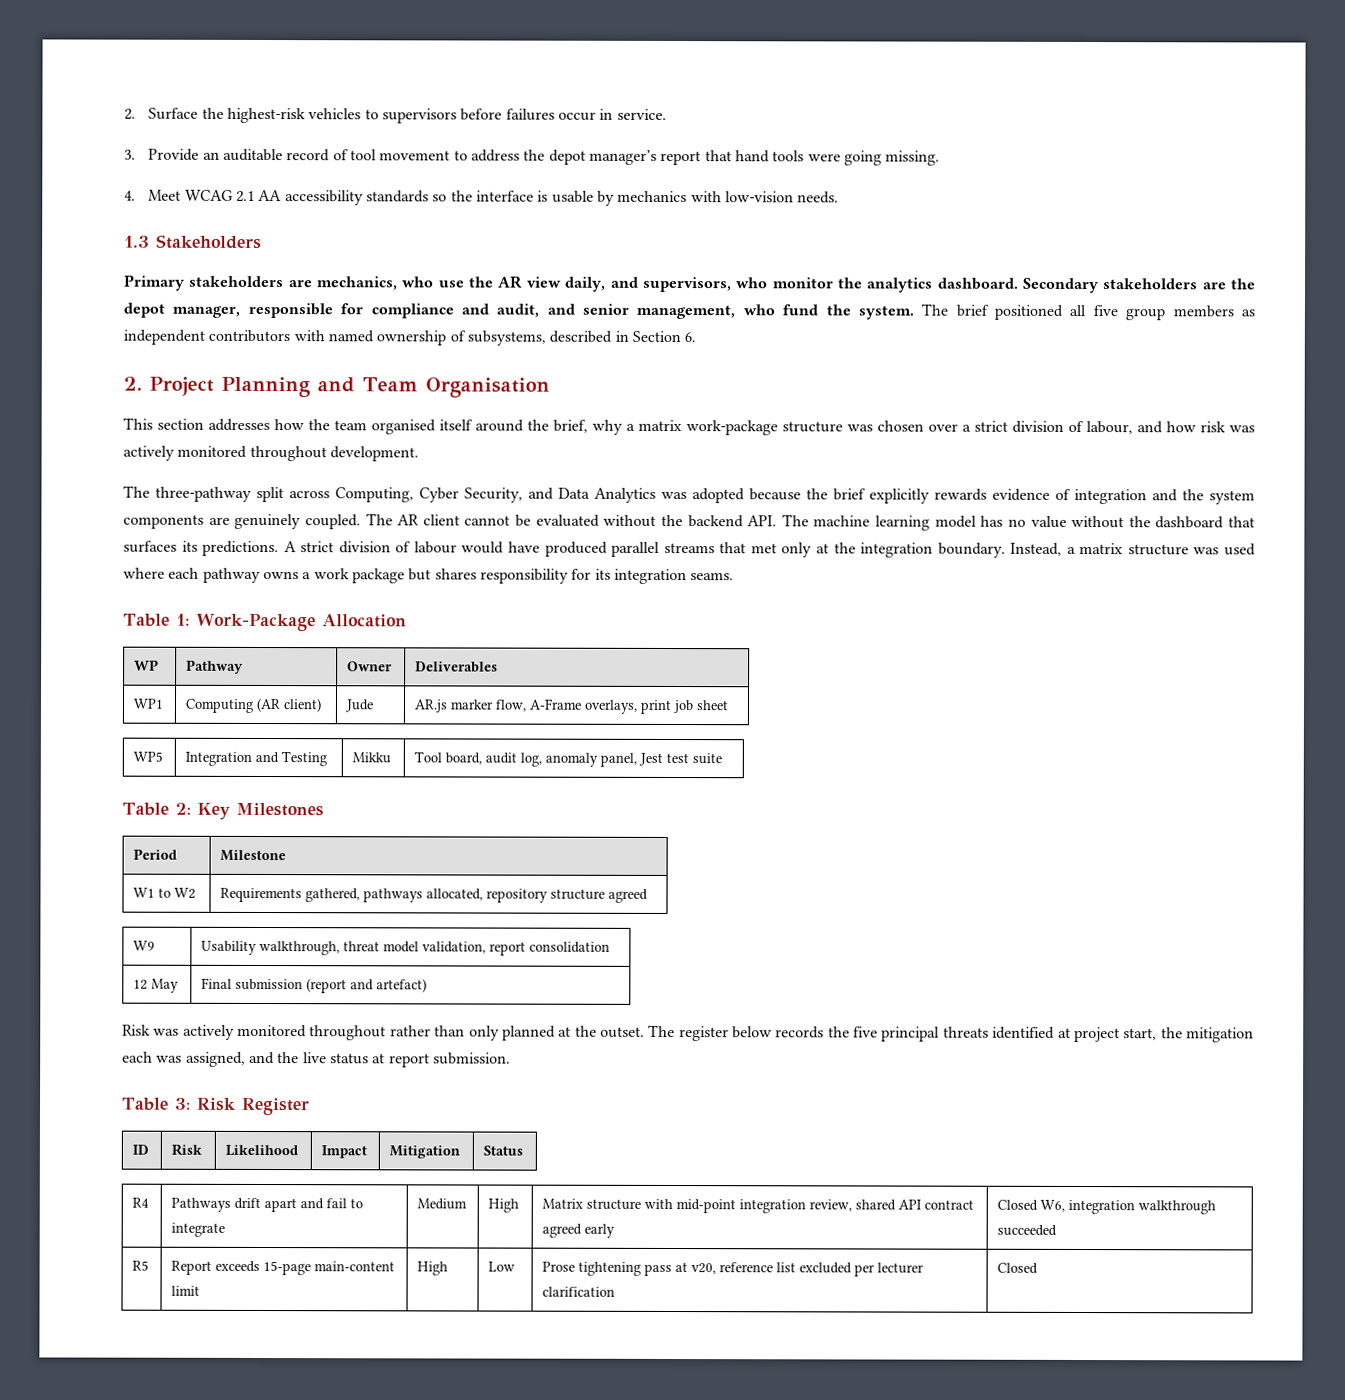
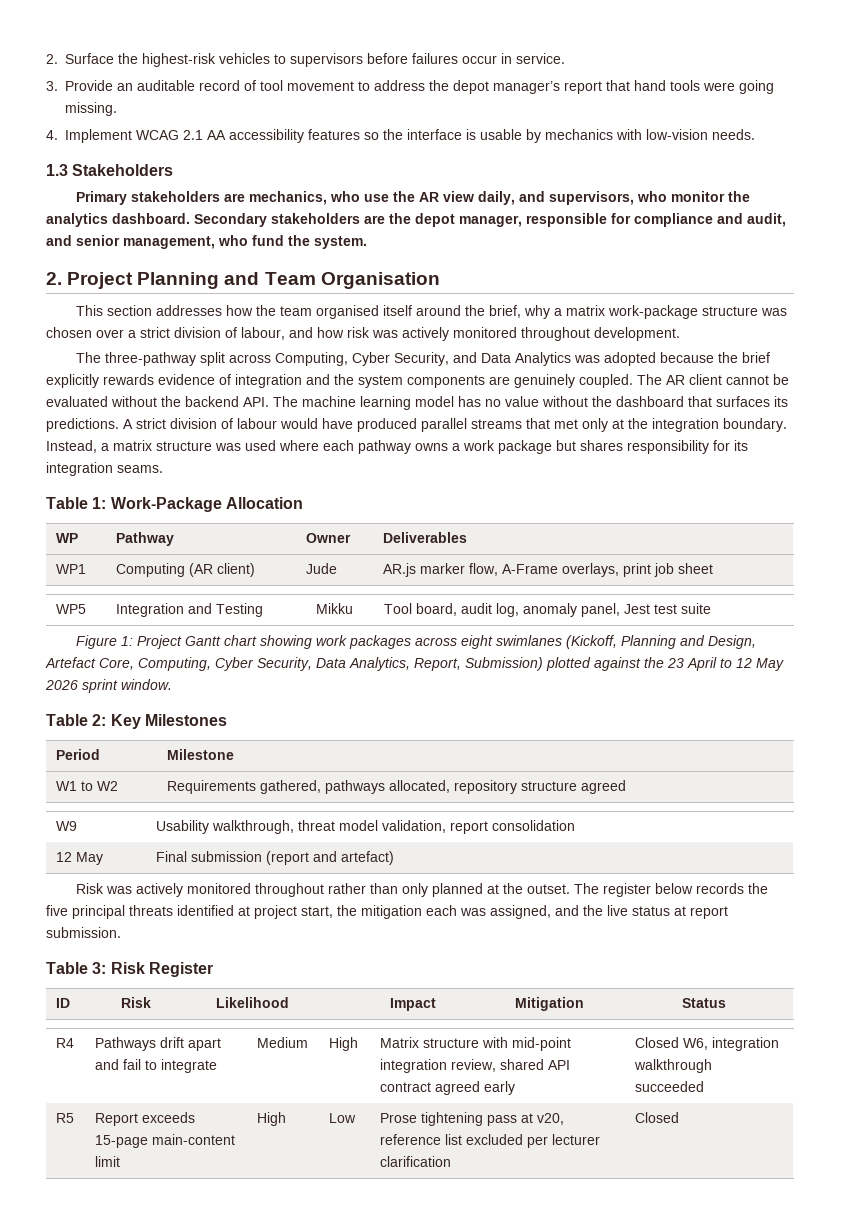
[148,189,182,201] Meet -> [65,129,132,143] Implement
[366,190,430,203] standards -> [308,129,360,140] features
[921,303,1256,321] [123,329,697,346] The brief positioned all five group members as independent contributors with named ownership of subsystems, described in Section 6. -> (367, 242) none
(723, 759) none -> [76,635,757,649] [45,657,784,671] [45,679,172,693] // Figure 1: Project Gantt chart showing work packages across eight swimlanes (Kickoff, Planning and Design, Artefact Core, Computing, Cyber Security, Data Analytics, Report, Submission) plotted against the 23 April to 12 May 2026 sprint window.

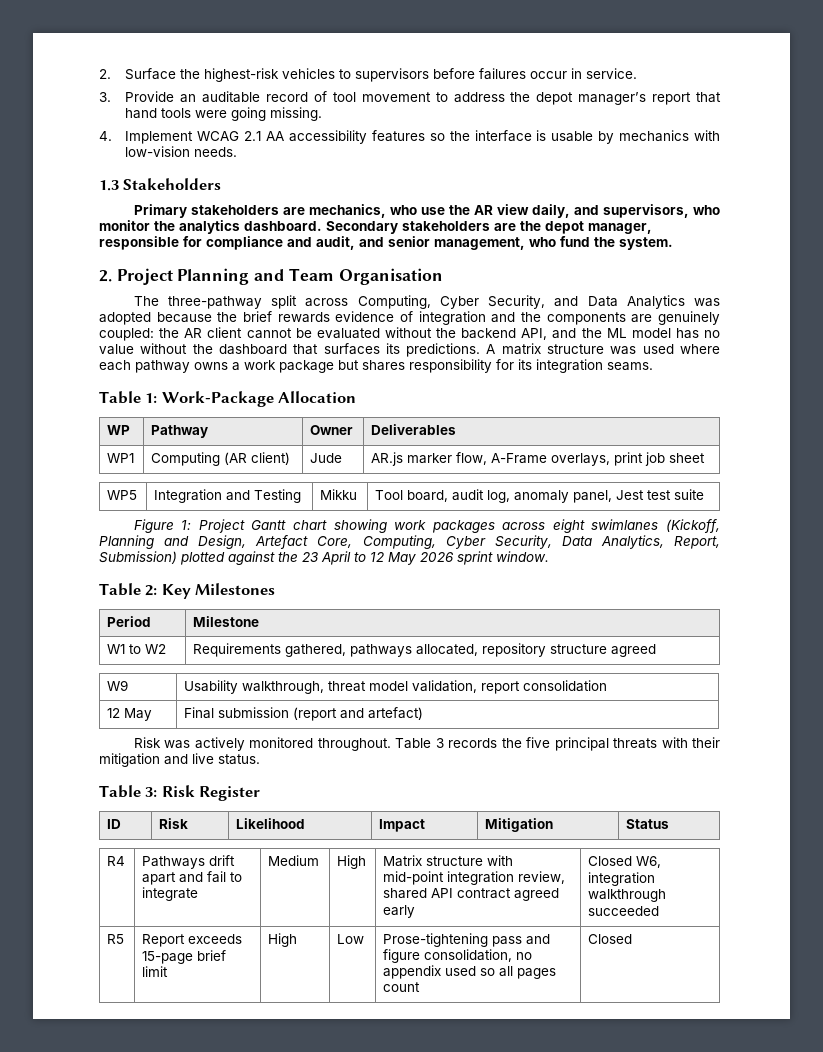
[76,305,788,319] [46,327,680,341] // This section addresses how the team organised itself around the brief, why a matrix work-package structure was chosen over a strict division of labour, and how risk was actively monitored throughout development. -> (443, 276) none
[46,374,99,388] explicitly -> (272, 316) none
[358,375,403,388] system -> (541, 317) none
[579,374,662,388] coupled. The -> [99,328,180,341] coupled: the
[243,396,411,410] API. The machine learning -> [521,328,627,340] API, and the ML
[136,418,787,432] [46,440,109,453] strict division of labour would have produced parallel streams that met only at the integration boundary. Instead, a -> (496, 349) none
[255,883,694,897] throughout rather than only planned at the outset. The register below -> [317,738,444,751] throughout. Table 3
[177,905,728,919] [46,927,121,938] identified at project start, the mitigation each was assigned, and the live status at report submission. -> [661,737,720,748] [99,753,260,767] with their mitigation and live status.
[152,1134,236,1145] main-content -> [197,950,227,961] brief
[380,1112,565,1126] [380,1134,601,1148] [380,1156,452,1167] Prose tightening pass at v20, reference list excluded per lecturer clarification -> [383,933,551,947] [383,949,533,963] [383,965,557,979] [383,982,421,992] Prose-tightening pass and figure consolidation, no appendix used so all pages count

